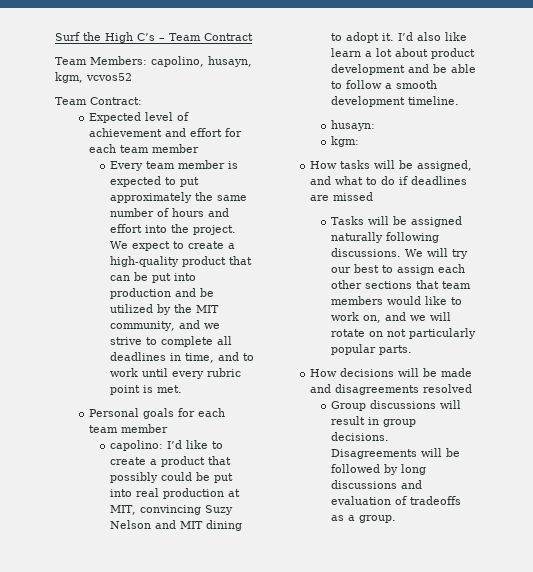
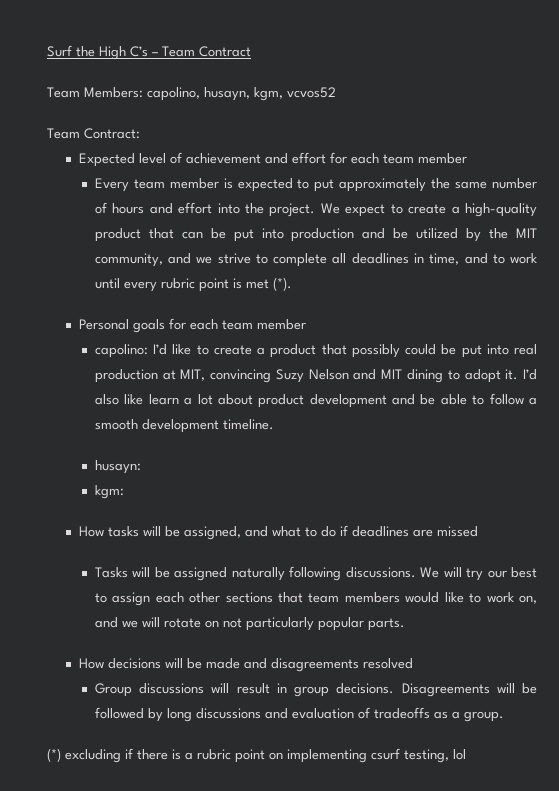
[157,385,183,393] met. -> [245,277,292,291] met (*).
(397, 519) none -> [47,748,466,763] // (*) excluding if there is a rubric point on implementing csurf testing, lol

